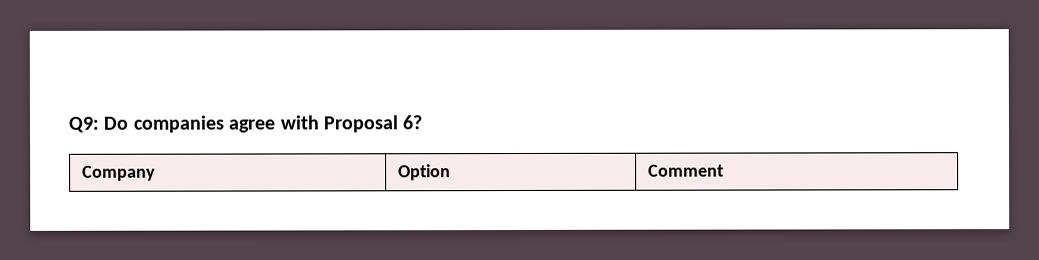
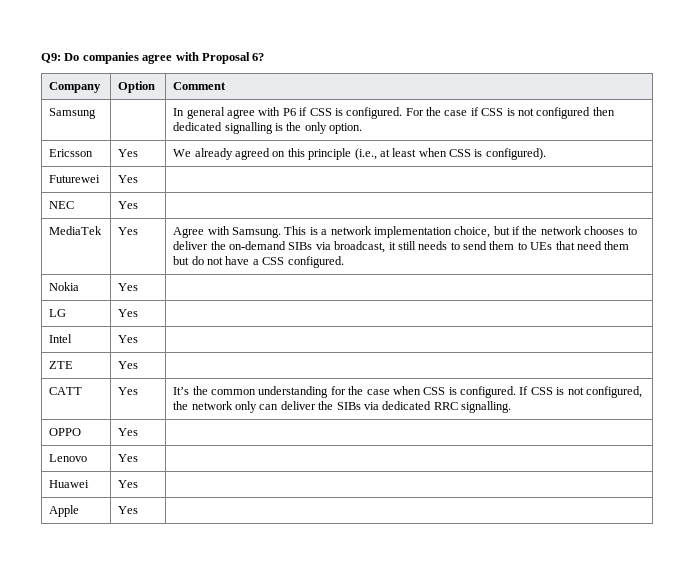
(725, 170) none -> [49,108,97,119] [173,107,615,119] [173,122,363,134] [49,149,94,157] [118,149,139,157] [173,148,546,160] [49,175,101,183] [118,175,139,183] [49,201,75,209] [118,201,139,209] [49,226,103,235] [118,227,139,235] [173,226,637,238] [173,241,630,253] [173,256,344,268] [49,282,80,291] [118,283,139,291] [49,309,67,317] [118,309,139,317] [49,334,73,343] [118,335,139,343] [49,361,74,369] [118,361,139,369] [49,387,83,395] [118,387,139,395] [173,386,642,398] [173,401,512,413] [49,428,82,436] [118,428,139,436] [49,454,88,462] [118,454,139,462] [49,480,90,488] [118,480,139,488] [49,505,80,517] [118,506,139,514] // Samsung | | In general agree with P6 if CSS is configured. For the case if CSS is not configured then dedicated signalling is the only option. // Ericsson | Yes | We already agreed on this principle (i.e., at least when CSS is configured). // Futurewei | Yes | // NEC | Yes | // MediaTek | Yes | Agree with Samsung. This is a network implementation choice, but if the network chooses to deliver the on-demand SIBs via broadcast, it still needs to send them to UEs that need them but do not have a CSS configured. // Nokia | Yes | // LG | Yes | // Intel | Yes | // ZTE | Yes | // CATT | Yes | It’s the common understanding for the case when CSS is configured. If CSS is not configured, the network only can deliver the SIBs via dedicated RRC signalling. // OPPO | Yes | // Lenovo | Yes | // Huawei | Yes | // Apple | Yes |

